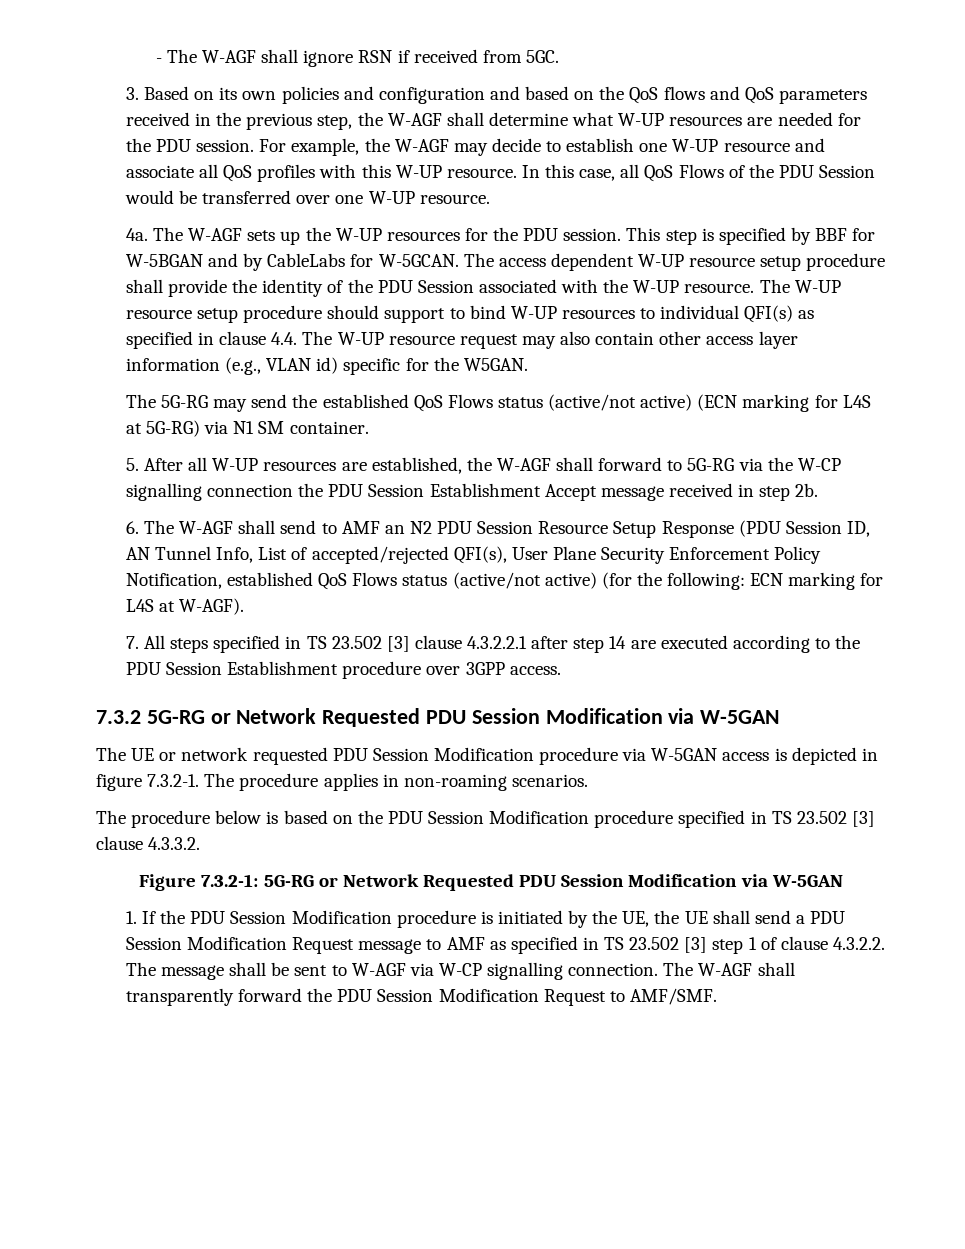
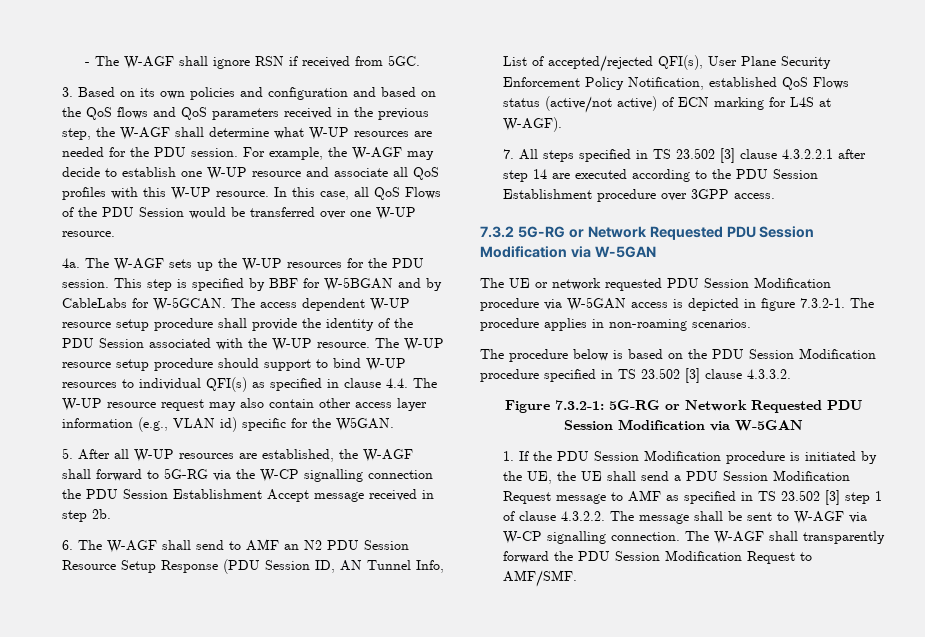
[125,394,871,412] [125,420,369,437] // The 5G-RG may send the established QoS Flows status (active/not active) (ECN marking for L4S at 5G-RG) via N1 SM container. -> (394, 424) none
[601,572,746,590] (for the following: -> [661,97,674,107] of

